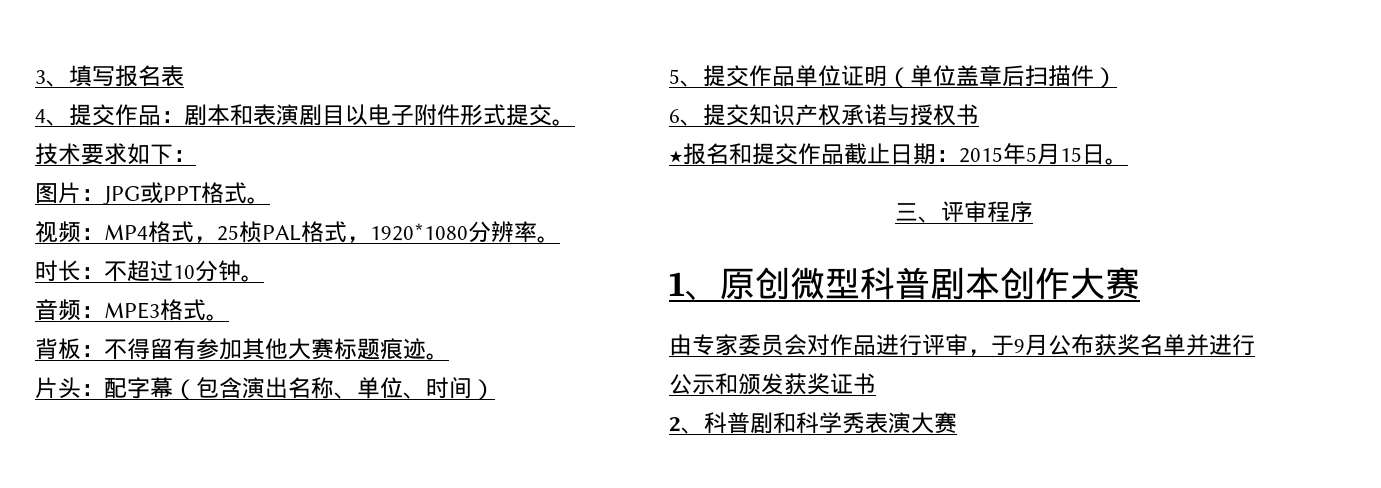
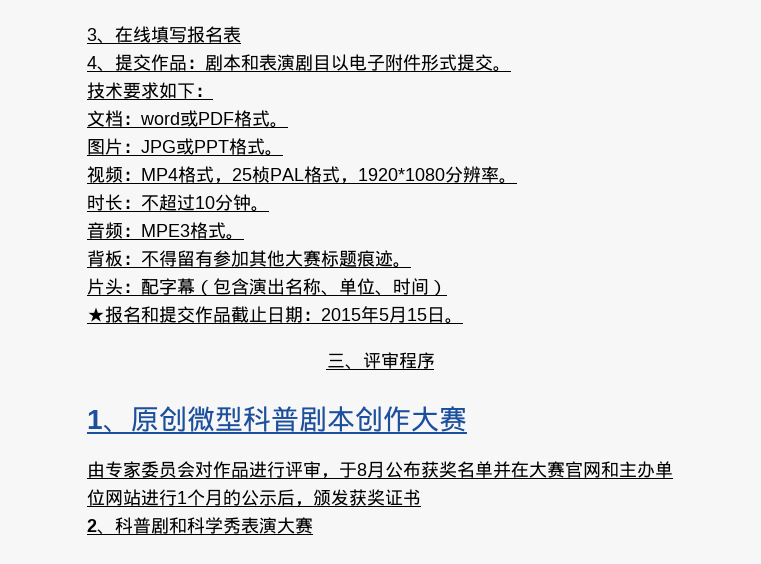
(69, 83) none -> [115,26,151,43] 在线
(196, 156) none -> [87,110,288,128] // 文档：word或PDF格式。
[669,65,1117,88] [669,104,979,126] // 5、提交作品单位证明（单位盖章后扫描件） // 6、提交知识产权承诺与授权书 -> (447, 288) none
[1014,339,1025,353] 9 -> [357,463,367,476] 8
[1209,334,1255,356] [669,373,738,395] 进行公示和 -> [511,461,673,478] [87,489,313,507] 在大赛官网和主办单位网站进行1个月的公示后，

